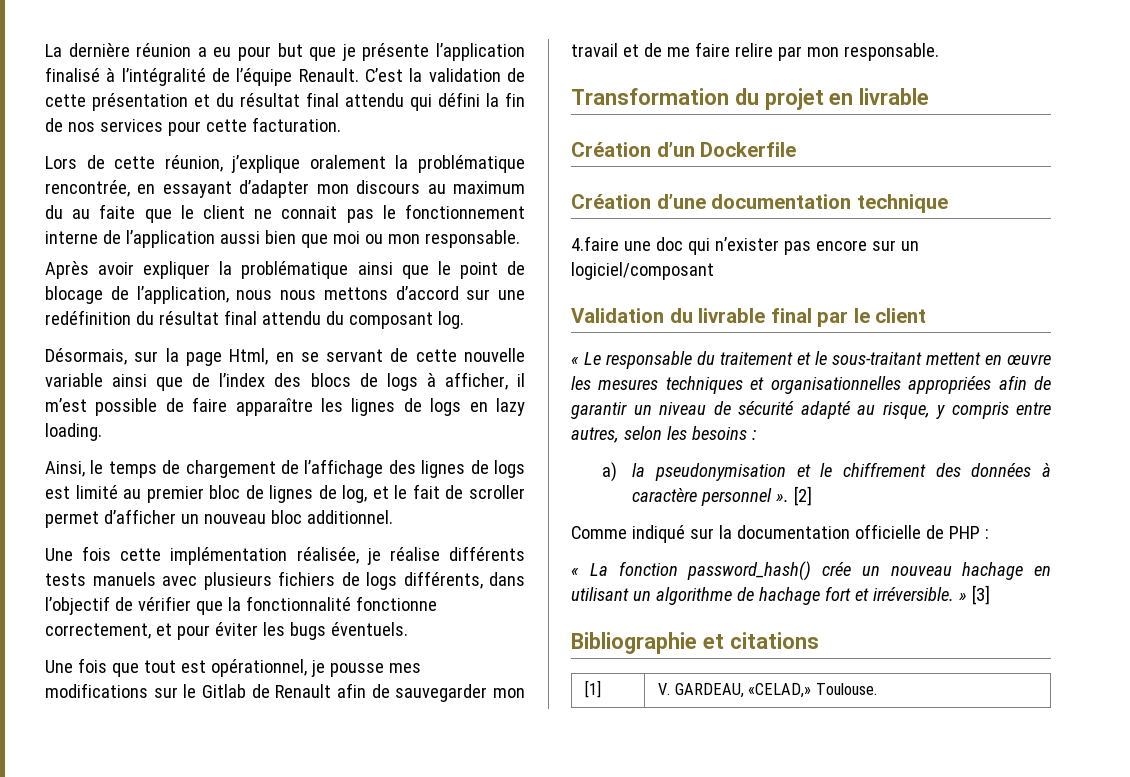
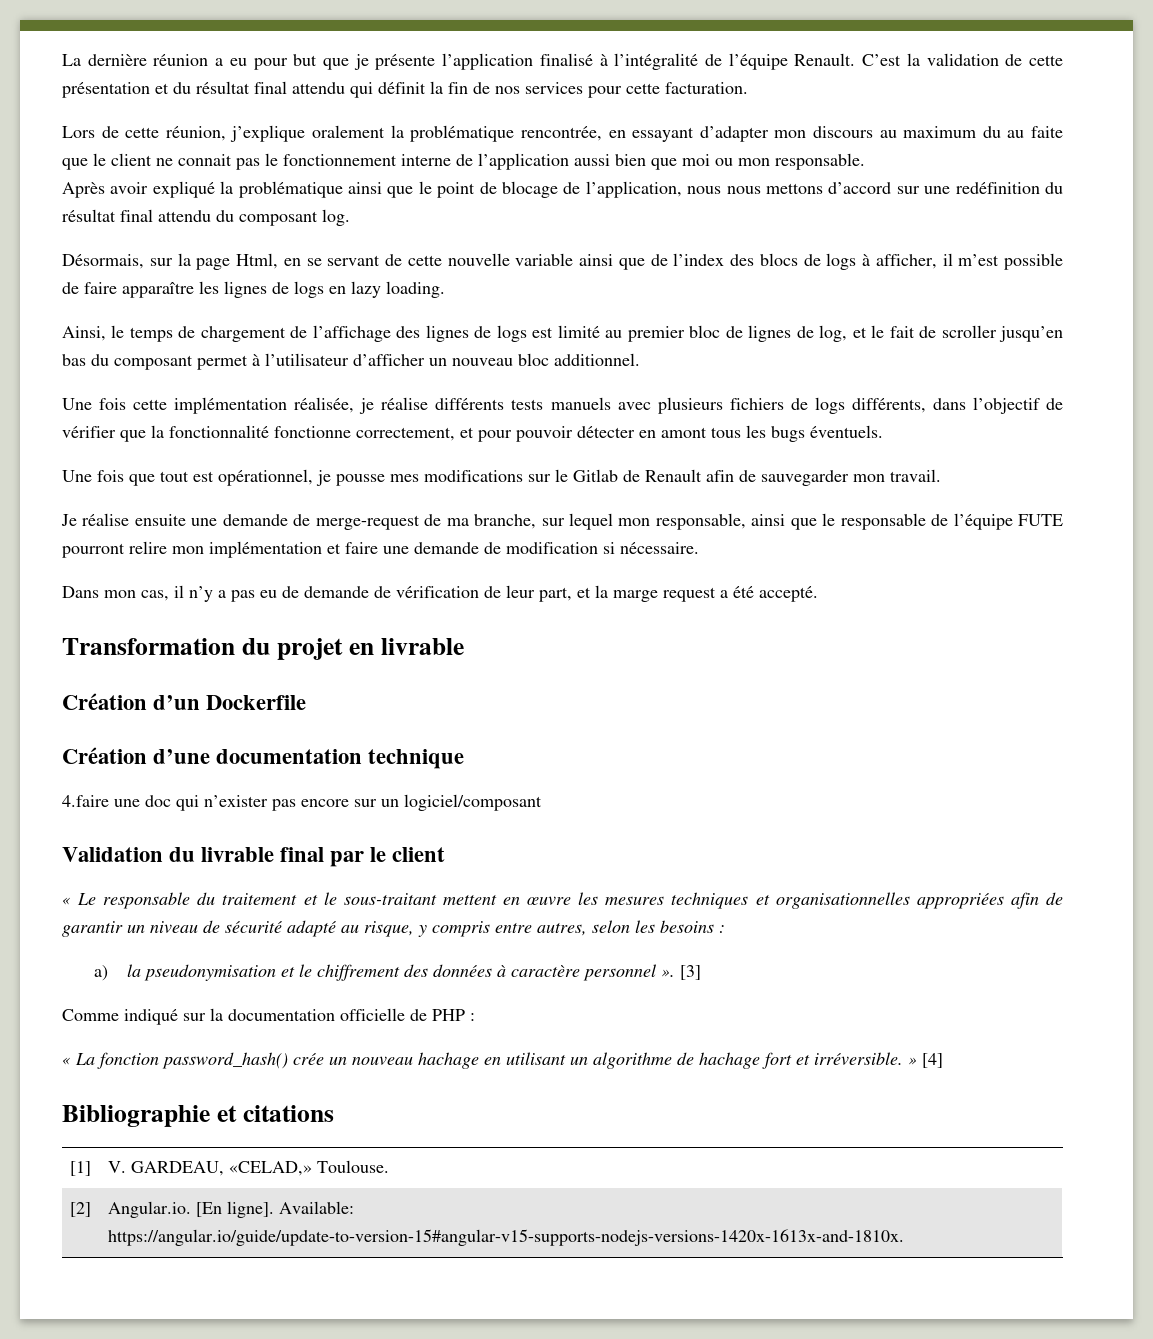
[438,92,480,107] défini -> [378,82,426,94] définit
[143,261,211,279] expliquer -> [152,181,215,198] expliqué
[45,511,99,528] permet -> [999,326,1064,342] [62,353,349,370] jusqu’en bas du composant permet à l’utilisateur
[214,622,258,636] éviter -> [516,426,741,442] pouvoir détecter en amont tous
[571,42,939,61] travail et de me faire relire par mon responsable. -> [890,469,941,482] [61,513,1064,530] [62,541,699,558] [62,585,818,602] travail. // Je réalise ensuite une demande de merge-request de ma branche, sur lequel mon responsable, ainsi que le responsable de l’équipe FUTE pourront relire mon implémentation et faire une demande de modification si nécessaire. // Dans mon cas, il n’y a pas eu de demande de vérification de leur part, et la marge request a été accepté.
[794,486,813,506] [2] -> [679,965,701,980] [3]
[971,585,990,605] [3] -> [922,1053,943,1068] [4]
(877, 689) none -> [70,1202,92,1217] [108,1201,355,1218] [108,1229,905,1246] // [2] | Angular.io. [En ligne]. Available: https://angular.io/guide/update-to-version-15#angular-v15-supports-nodejs-versions-1420x-1613x-and-1810x.

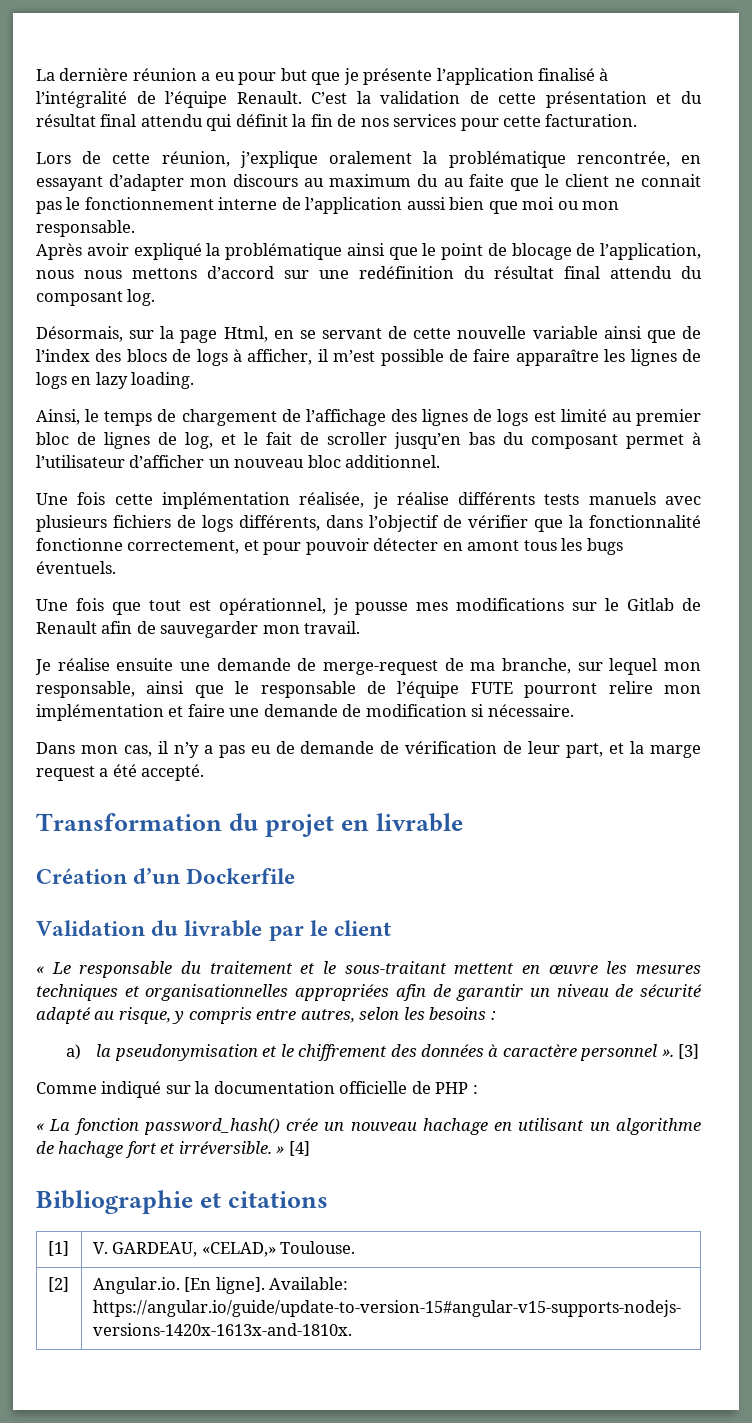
[62,747,465,769] [62,794,542,811] // Création d’une documentation technique // 4.faire une doc qui n’exister pas encore sur un logiciel/composant -> (296, 876) none
[280,847,325,862] final -> (263, 928) none

